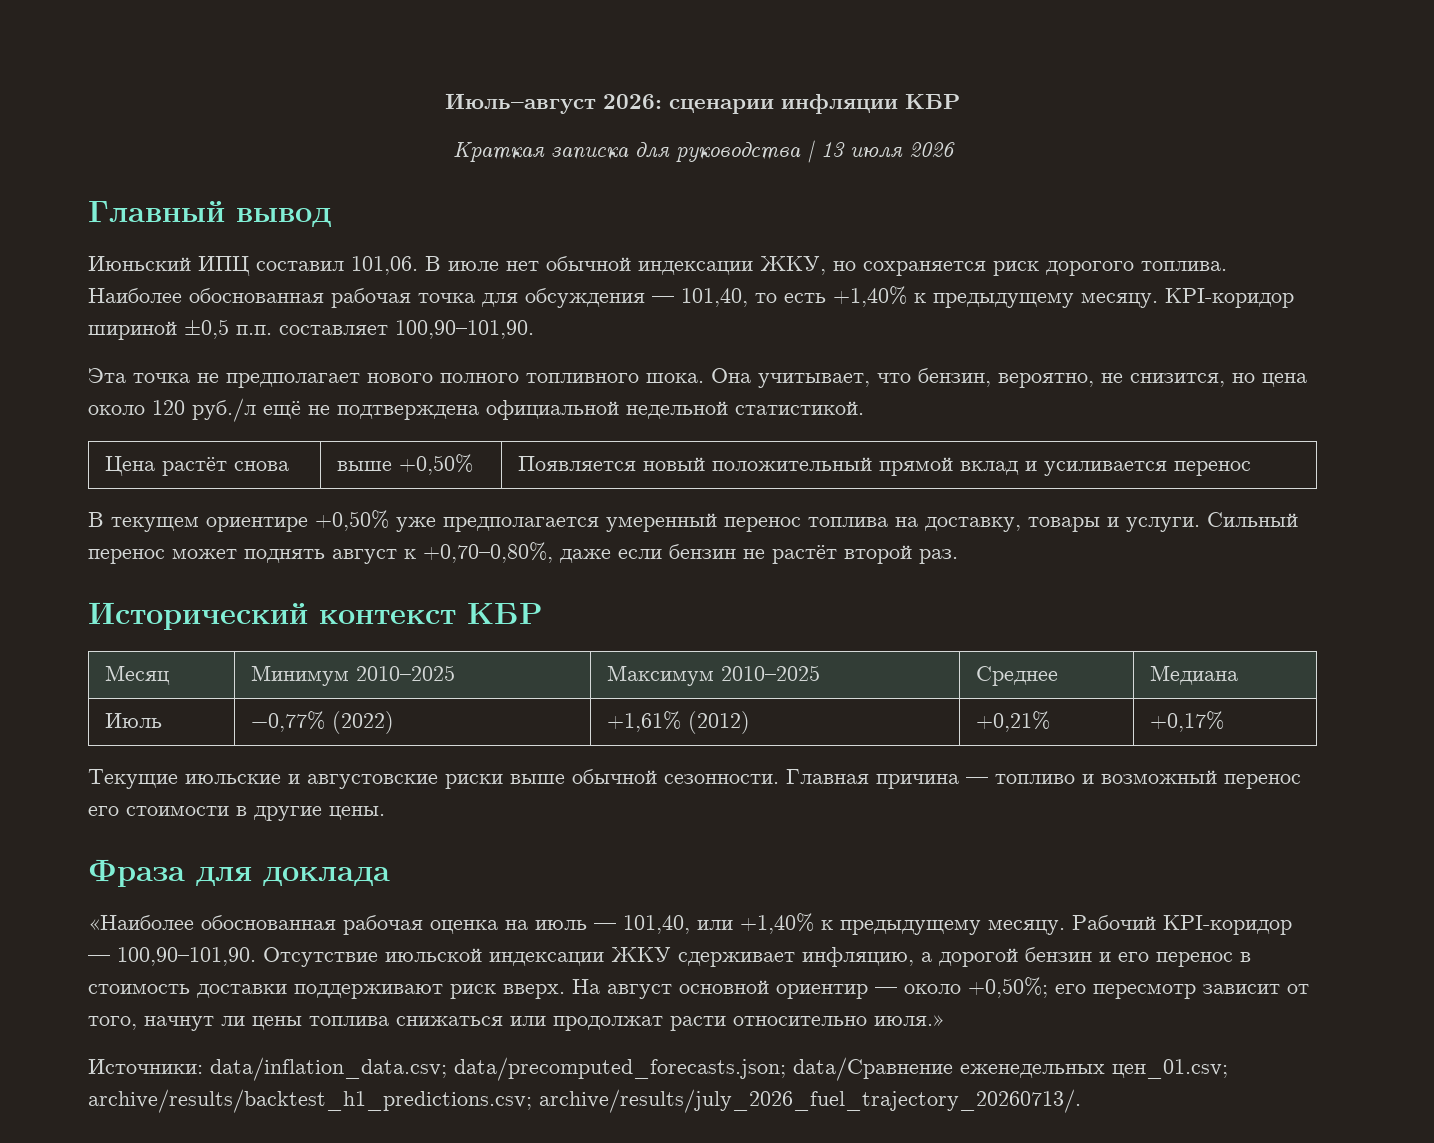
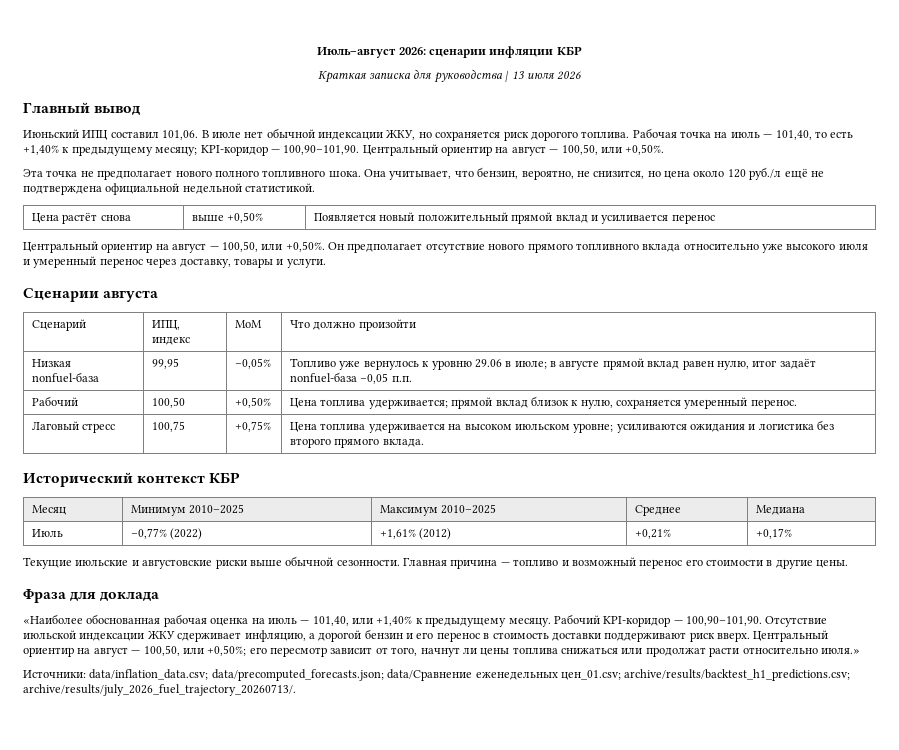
[88,288,645,308] Наиболее обоснованная рабочая точка для обсуждения -> [632,128,760,138] Рабочая точка на июль
[1081,288,1294,308] [88,319,534,340] месяцу. KPI-коридор шириной ±0,5 п.п. составляет 100,90–101,90. -> [155,144,665,156] месяцу; KPI-коридор — 100,90–101,90. Центральный ориентир на август — 100,50, или +0,50%.
[88,510,1298,532] [88,542,958,564] В текущем ориентире +0,50% уже предполагается умеренный перенос топлива на доставку, товары и услуги. Сильный перенос может поднять август к +0,70–0,80%, даже если бензин не растёт второй раз. -> [23,241,868,253] [23,256,326,268] [23,288,159,302] [32,319,87,331] [152,320,181,330] [152,337,191,345] [235,320,263,328] [290,319,416,331] [32,359,72,367] [32,372,100,383] [152,358,180,369] [235,358,272,369] [290,358,816,370] [290,372,412,384] [32,396,79,406] [152,397,186,408] [235,397,272,408] [290,396,797,409] [32,421,116,433] [152,421,186,432] [235,421,272,432] [290,420,835,433] [290,438,424,448] Центральный ориентир на август — 100,50, или +0,50%. Он предполагает отсутствие нового прямого топливного вклада относительно уже высокого июля и умеренный перенос через доставку, товары и услуги. // Сценарии августа // Сценарий | ИПЦ, индекс | MoM | Что должно произойти // Низкая nonfuel-база | 99,95 | −0,05% | Топливо уже вернулось к уровню 29.06 в июле; в августе прямой вклад равен нулю, итог задаёт nonfuel-база −0,05 п.п. // Рабочий | 100,50 | +0,50% | Цена топлива удерживается; прямой вклад близок к нулю, сохраняется умеренный перенос. // Лаговый стресс | 100,75 | +0,75% | Цена топлива удерживается на высоком июльском уровне; усиливаются ожидания и логистика без второго прямого вклада.
[572,979,961,999] На август основной ориентир — около -> [753,630,829,642] [23,645,204,657] Центральный ориентир на август — 100,50, или

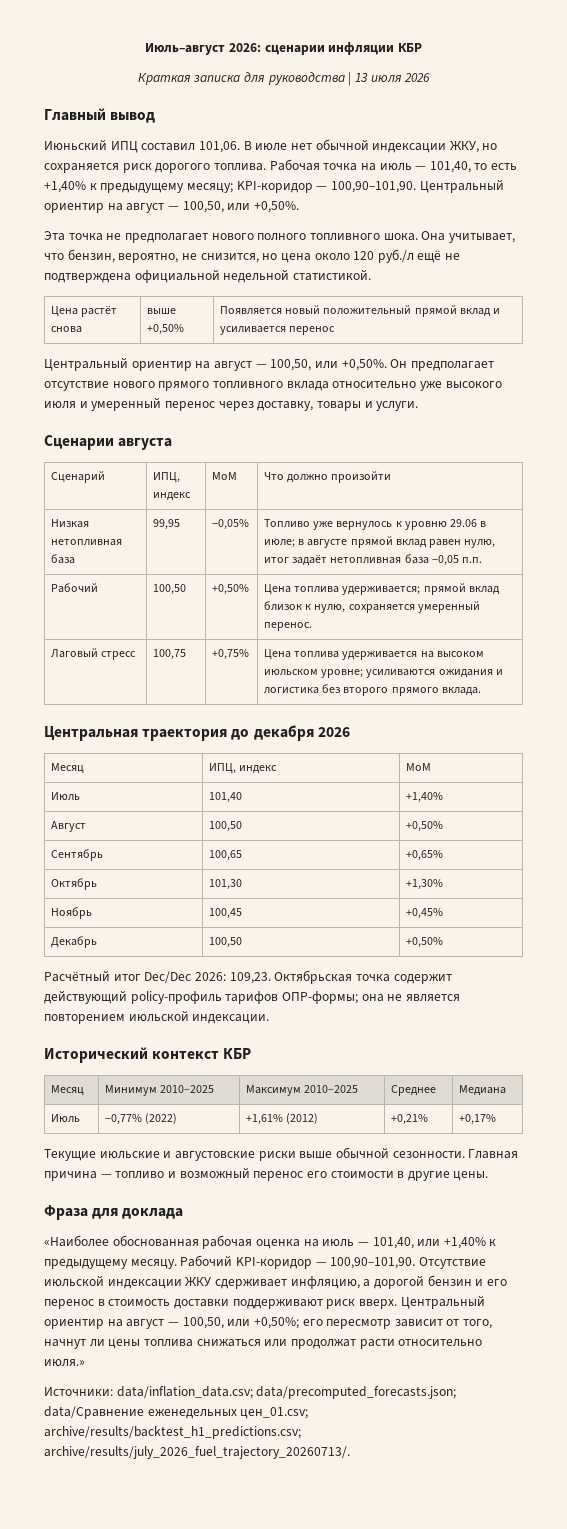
[32,372,100,383] nonfuel-база -> [50,539,122,546] [50,554,75,564] нетопливная база
[290,372,358,383] nonfuel-база -> [330,554,429,564] нетопливная база
(424, 443) none -> [44,725,350,741] [50,763,84,774] [208,763,278,774] [405,763,431,771] [50,792,80,801] [208,792,242,803] [405,792,443,803] [50,821,86,832] [208,821,242,832] [405,821,443,832] [50,849,103,861] [208,850,242,861] [405,850,443,861] [50,878,97,890] [208,879,242,890] [405,879,443,890] [50,907,92,919] [208,908,242,919] [405,908,443,919] [50,936,97,948] [208,937,242,948] [405,937,443,948] [44,970,452,984] [44,990,460,1004] [44,1010,270,1024] // Центральная траектория до декабря 2026 // Месяц | ИПЦ, индекс | MoM // Июль | 101,40 | +1,40% // Август | 100,50 | +0,50% // Сентябрь | 100,65 | +0,65% // Октябрь | 101,30 | +1,30% // Ноябрь | 100,45 | +0,45% // Декабрь | 100,50 | +0,50% // Расчётный итог Dec/Dec 2026: 109,23. Октябрьская точка содержит действующий policy-профиль тарифов ОПР-формы; она не является повторением июльской индексации.

